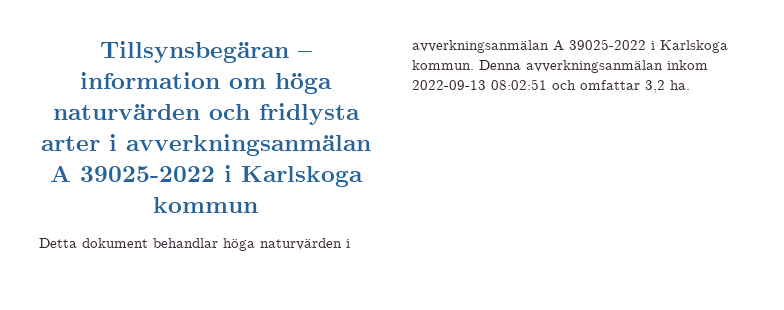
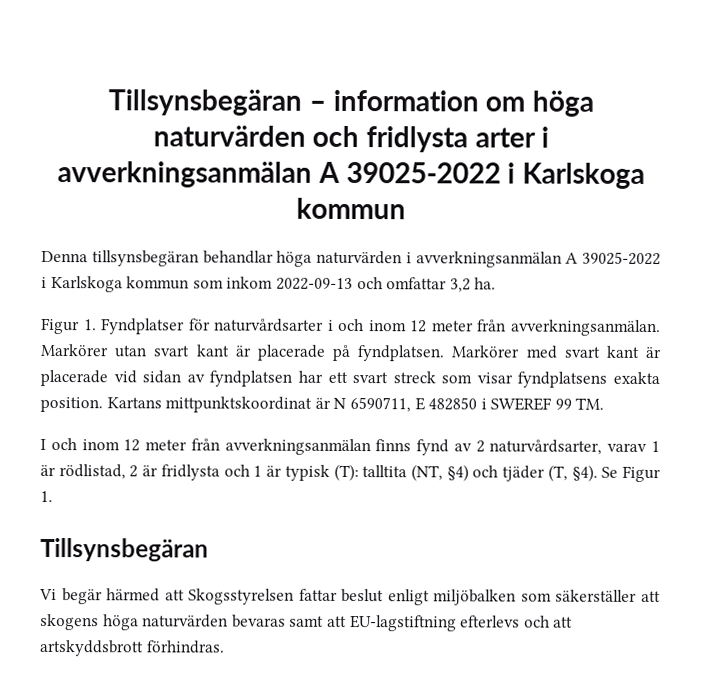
[39,238,148,248] Detta dokument -> [41,250,199,267] Denna tillsynsbegäran
[412,60,663,73] kommun. Denna avverkningsanmälan -> [126,276,224,290] kommun som
[491,79,547,90] 08:02:51 -> (353, 284) none
(690, 85) none -> [41,317,661,337] [40,343,662,362] [40,369,660,388] [40,396,605,413] [40,438,660,456] [40,463,661,483] [40,490,53,503] [40,537,209,562] [39,588,661,606] [40,613,574,632] [39,639,225,657] // Figur 1. Fyndplatser för naturvårdsarter i och inom 12 meter från avverkningsanmälan. Markörer utan svart kant är placerade på fyndplatsen. Markörer med svart kant är placerade vid sidan av fyndplatsen har ett svart streck som visar fyndplatsens exakta position. Kartans mittpunktskoordinat är N 6590711, E 482850 i SWEREF 99 TM. // I och inom 12 meter från avverkningsanmälan finns fynd av 2 naturvårdsarter, varav 1 är rödlistad, 2 är fridlysta och 1 är typisk (T): talltita (NT, §4) och tjäder (T, §4). Se Figur 1. // Tillsynsbegäran // Vi begär härmed att Skogsstyrelsen fattar beslut enligt miljöbalken som säkerställer att skogens höga naturvärden bevaras samt att EU-lagstiftning efterlevs och att artskyddsbrott förhindras.

